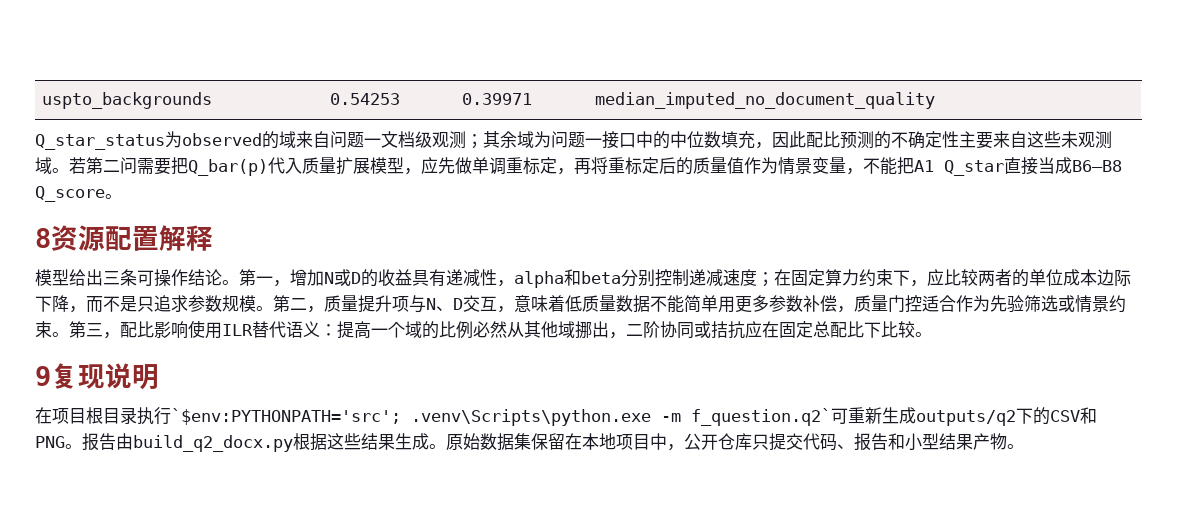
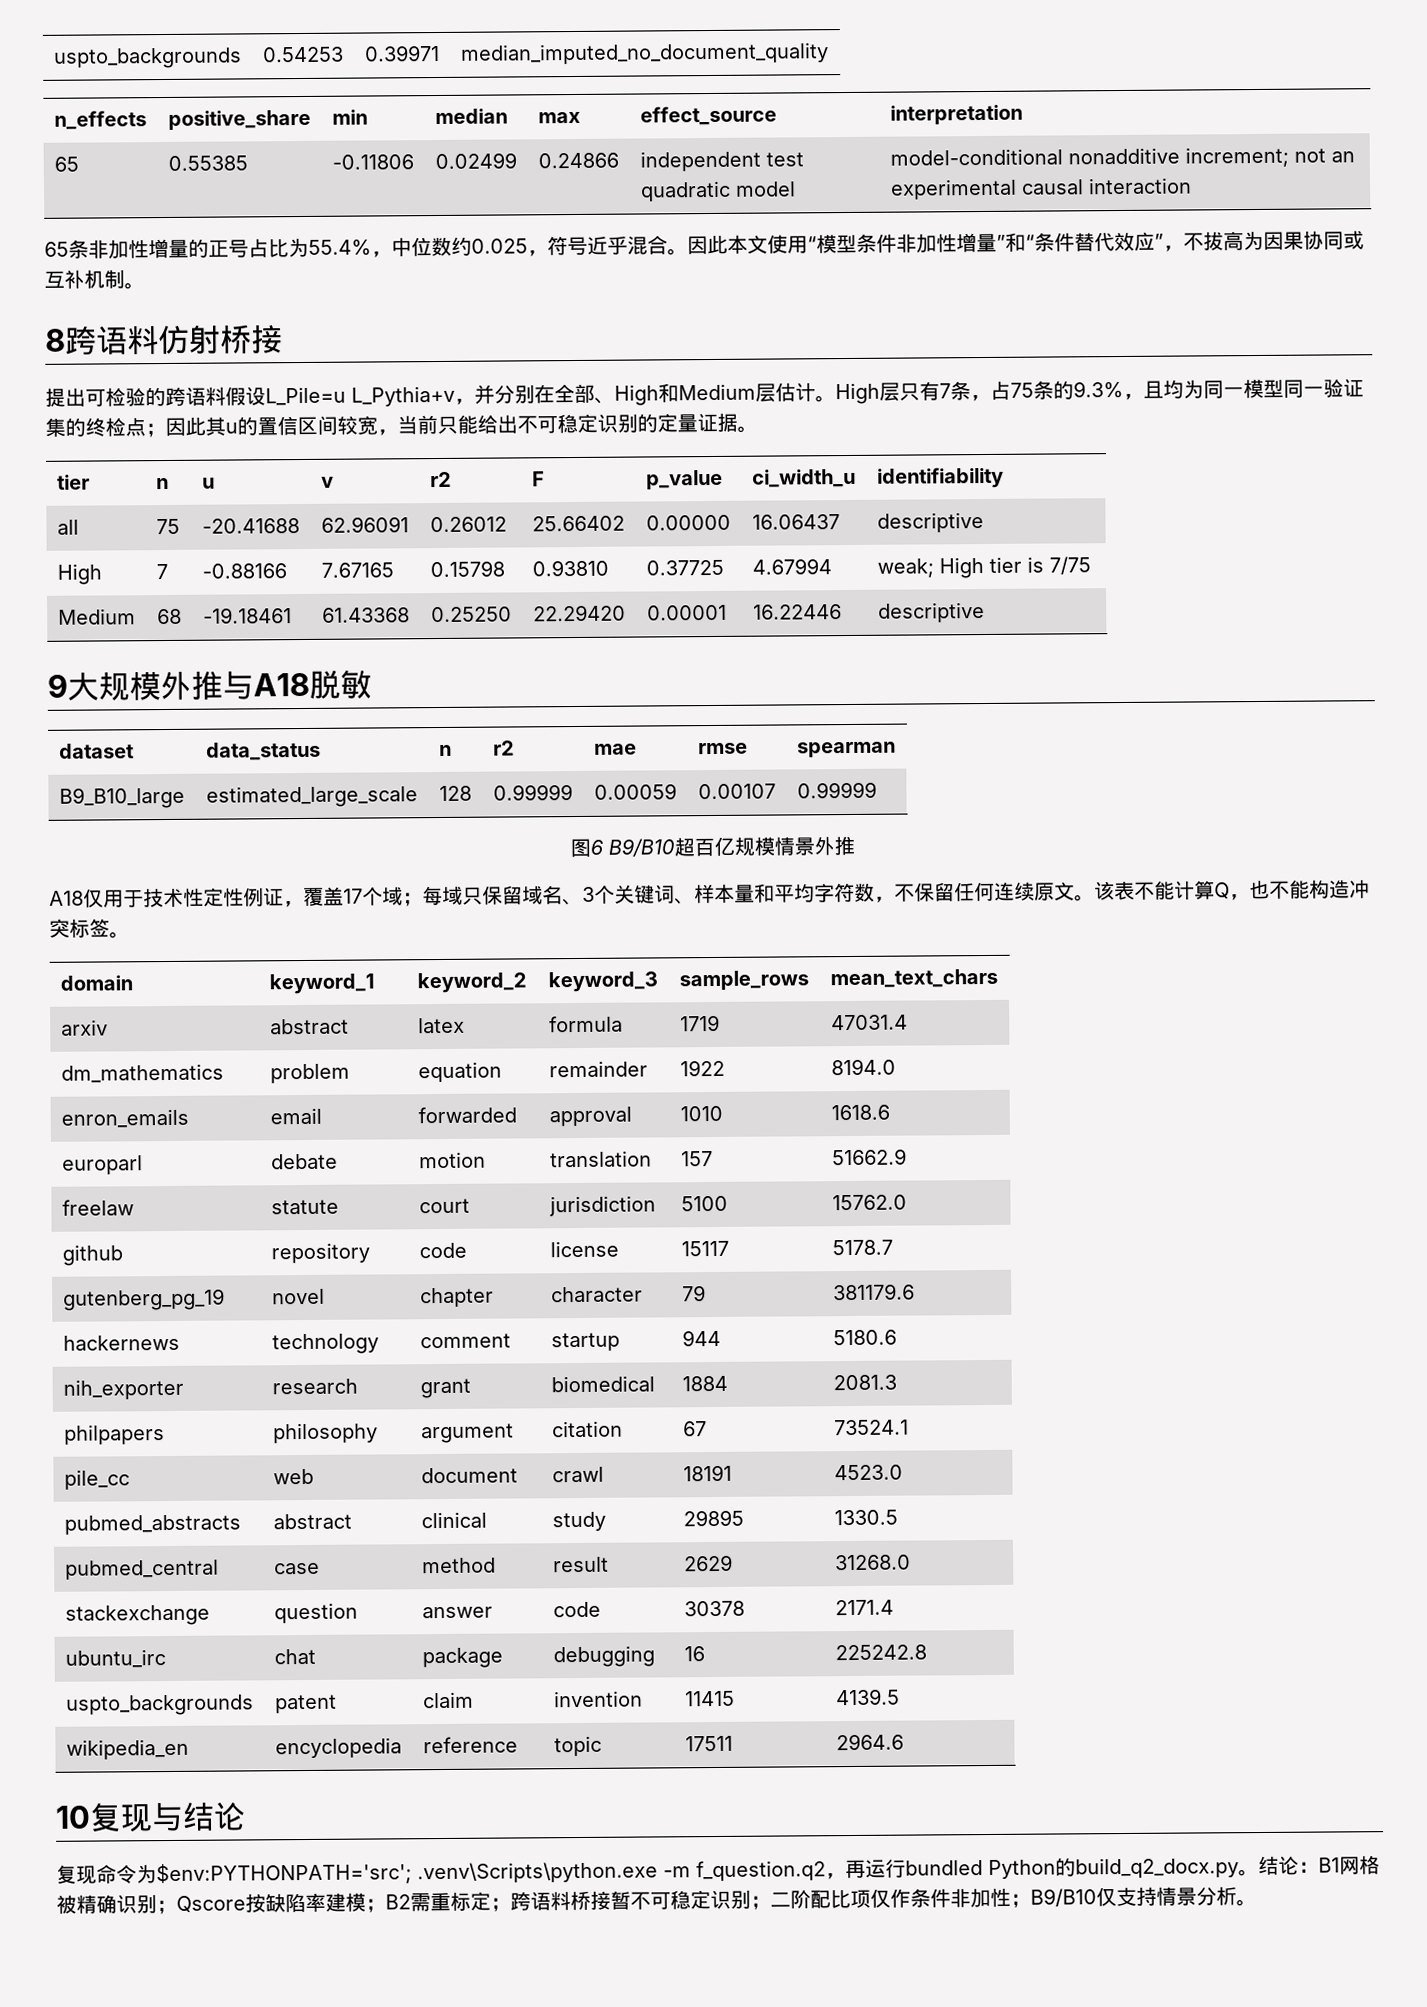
[35,131,1112,150] [35,157,1122,176] [35,186,122,202] [35,225,213,251] [35,269,1131,288] [35,295,1126,313] [35,320,932,339] [35,363,159,390] [35,407,1097,426] [35,433,1007,452] // Q_star_status为observed的域来自问题一文档级观测；其余域为问题一接口中的中位数填充，因此配比预测的不确定性主要来自这些未观测域。若第二问需要把Q_bar(p)代入质量扩展模型，应先做单调重标定，再将重标定后的质量值作为情景变量，不能把A1 Q_star直接当成B6–B8 Q_score。 // 8资源配置解释 // 模型给出三条可操作结论。第一，增加N或D的收益具有递减性，alpha和beta分别控制递减速度；在固定算力约束下，应比较两者的单位成本边际下降，而不是只追求参数规模。第二，质量提升项与N、D交互，意味着低质量数据不能简单用更多参数补偿，质量门控适合作为先验筛选或情景约束。第三，配比影响使用ILR替代语义：提高一个域的比例必然从其他域挪出，二阶协同或拮抗应在固定总配比下比较。 // 9复现说明 // 在项目根目录执行`$env:PYTHONPATH='src'; .venv\Scripts\python.exe -m f_question.q2`可重新生成outputs/q2下的CSV和PNG。报告由build_q2_docx.py根据这些结果生成。原始数据集保留在本地项目中，公开仓库只提交代码、报告和小型结果产物 -> [53,110,147,130] [167,109,311,130] [331,109,368,125] [434,108,508,125] [537,111,581,124] [639,105,777,126] [889,104,1023,125] [53,156,79,172] [167,155,248,171] [331,154,414,170] [434,152,517,170] [537,152,619,169] [639,150,804,172] [639,180,796,202] [889,146,1355,168] [889,177,1192,200] [44,230,1364,260] [44,269,145,290] [45,324,283,355] [45,378,1364,407] [45,412,758,438] [56,474,90,490] [155,477,169,490] [201,477,215,489] [320,476,334,488] [429,471,452,488] [531,471,545,487] [645,469,723,490] [751,468,856,488] [876,466,1004,489] [56,519,79,535] [155,518,180,535] [201,518,300,534] [320,516,409,533] [429,516,507,533] [531,515,625,532] [645,514,731,531] [751,514,840,530] [876,512,984,533] [56,563,102,585] [155,563,168,580] [201,563,287,579] [320,562,394,578] [429,560,505,578] [531,559,609,577] [645,559,724,576] [751,558,832,575] [876,556,1091,579] [57,608,136,625] [156,608,182,625] [202,607,292,624] [321,607,410,623] [430,606,512,623] [532,604,626,622] [646,604,727,621] [752,604,842,620] [877,602,985,623] [47,669,372,701] [58,743,134,759] [205,741,321,761] [438,744,452,757] [492,740,515,756] [593,743,637,755] [697,742,748,755] [796,741,896,758] [58,786,185,809] [205,785,418,808] [438,785,472,802] [492,784,573,801] [593,783,677,800] [697,783,776,800] [796,781,877,799] [569,835,855,858] [49,879,1370,908] [49,918,130,939] [59,975,133,991] [268,973,375,995] [416,972,527,994] [547,971,658,993] [678,970,809,991] [829,968,998,989] [60,1019,108,1036] [269,1018,349,1035] [417,1017,465,1034] [548,1015,623,1033] [679,1014,720,1032] [830,1014,908,1031] [60,1063,224,1083] [269,1063,350,1084] [417,1061,502,1083] [548,1060,648,1078] [679,1059,725,1077] [830,1058,896,1076] [60,1108,189,1128] [269,1107,322,1125] [417,1106,517,1124] [548,1106,632,1127] [679,1105,723,1122] [830,1104,890,1121] [61,1155,143,1175] [270,1153,338,1170] [418,1151,486,1169] [549,1150,652,1168] [680,1151,713,1167] [831,1148,907,1166] [61,1199,134,1216] [270,1199,339,1215] [418,1198,470,1214] [548,1195,656,1217] [680,1195,728,1212] [831,1194,907,1211] [61,1244,123,1266] [270,1242,370,1264] [418,1242,467,1259] [549,1240,619,1258] [680,1240,729,1257] [831,1239,893,1256] [62,1288,225,1311] [271,1288,325,1305] [419,1287,494,1308] [550,1286,643,1303] [681,1285,706,1302] [832,1283,915,1301] [62,1334,180,1351] [271,1333,379,1355] [419,1333,511,1349] [550,1332,620,1352] [681,1329,721,1347] [832,1329,897,1346] [62,1378,184,1400] [271,1378,358,1395] [419,1378,471,1399] [550,1375,655,1393] [681,1375,728,1392] [832,1374,897,1391] [63,1424,165,1445] [272,1422,378,1444] [420,1423,514,1444] [551,1420,623,1438] [682,1421,707,1437] [833,1419,909,1436] [63,1469,130,1490] [272,1468,314,1485] [420,1467,518,1484] [551,1466,604,1483] [682,1464,732,1482] [833,1464,903,1481] [63,1514,241,1535] [272,1513,352,1530] [420,1511,487,1529] [551,1511,606,1532] [682,1509,744,1527] [833,1509,898,1526] [64,1559,219,1580] [273,1562,320,1575] [421,1557,496,1574] [552,1556,609,1573] [683,1554,733,1572] [834,1554,911,1571] [64,1604,210,1626] [273,1602,358,1624] [421,1606,493,1619] [552,1601,601,1618] [683,1600,745,1617] [834,1599,894,1616] [64,1649,166,1668] [273,1648,316,1665] [421,1647,503,1669] [552,1645,655,1668] [683,1646,705,1662] [834,1644,927,1661] [65,1694,254,1716] [274,1694,337,1714] [422,1691,474,1709] [553,1690,643,1708] [684,1690,735,1707] [835,1688,900,1706] [65,1738,189,1760] [274,1737,402,1759] [422,1736,518,1754] [553,1735,602,1757] [684,1735,733,1752] [835,1733,904,1751] [55,1801,246,1833] [56,1855,1380,1886] [56,1886,1237,1915] // n_effects | positive_share | min | median | max | effect_source | interpretation // 65 | 0.55385 | -0.11806 | 0.02499 | 0.24866 | independent test quadratic model | model-conditional nonadditive increment; not an experimental causal interaction // 65条非加性增量的正号占比为55.4%，中位数约0.025，符号近乎混合。因此本文使用“模型条件非加性增量”和“条件替代效应”，不拔高为因果协同或互补机制。 // 8跨语料仿射桥接 // 提出可检验的跨语料假设L_Pile=u L_Pythia+v，并分别在全部、High和Medium层估计。High层只有7条，占75条的9.3%，且均为同一模型同一验证集的终检点；因此其u的置信区间较宽，当前只能给出不可稳定识别的定量证据。 // tier | n | u | v | r2 | F | p_value | ci_width_u | identifiability // all | 75 | -20.41688 | 62.96091 | 0.26012 | 25.66402 | 0.00000 | 16.06437 | descriptive // High | 7 | -0.88166 | 7.67165 | 0.15798 | 0.93810 | 0.37725 | 4.67994 | weak; High tier is 7/75 // Medium | 68 | -19.18461 | 61.43368 | 0.25250 | 22.29420 | 0.00001 | 16.22446 | descriptive // 9大规模外推与A18脱敏 // dataset | data_status | n | r2 | mae | rmse | spearman // B9_B10_large | estimated_large_scale | 128 | 0.99999 | 0.00059 | 0.00107 | 0.99999 // 图6 B9/B10超百亿规模情景外推 // A18仅用于技术性定性例证，覆盖17个域；每域只保留域名、3个关键词、样本量和平均字符数，不保留任何连续原文。该表不能计算Q，也不能构造冲突标签。 // domain | keyword_1 | keyword_2 | keyword_3 | sample_rows | mean_text_chars // arxiv | abstract | latex | formula | 1719 | 47031.4 // dm_mathematics | problem | equation | remainder | 1922 | 8194.0 // enron_emails | email | forwarded | approval | 1010 | 1618.6 // europarl | debate | motion | translation | 157 | 51662.9 // freelaw | statute | court | jurisdiction | 5100 | 15762.0 // github | repository | code | license | 15117 | 5178.7 // gutenberg_pg_19 | novel | chapter | character | 79 | 381179.6 // hackernews | technology | comment | startup | 944 | 5180.6 // nih_exporter | research | grant | biomedical | 1884 | 2081.3 // philpapers | philosophy | argument | citation | 67 | 73524.1 // pile_cc | web | document | crawl | 18191 | 4523.0 // pubmed_abstracts | abstract | clinical | study | 29895 | 1330.5 // pubmed_central | case | method | result | 2629 | 31268.0 // stackexchange | question | answer | code | 30378 | 2171.4 // ubuntu_irc | chat | package | debugging | 16 | 225242.8 // uspto_backgrounds | patent | claim | invention | 11415 | 4139.5 // wikipedia_en | encyclopedia | reference | topic | 17511 | 2964.6 // 10复现与结论 // 复现命令为$env:PYTHONPATH='src'; .venv\Scripts\python.exe -m f_question.q2，再运行bundled Python的build_q2_docx.py。结论：B1网格被精确识别；Qscore按缺陷率建模；B2需重标定；跨语料桥接暂不可稳定识别；二阶配比项仅作条件非加性；B9/B10仅支持情景分析

